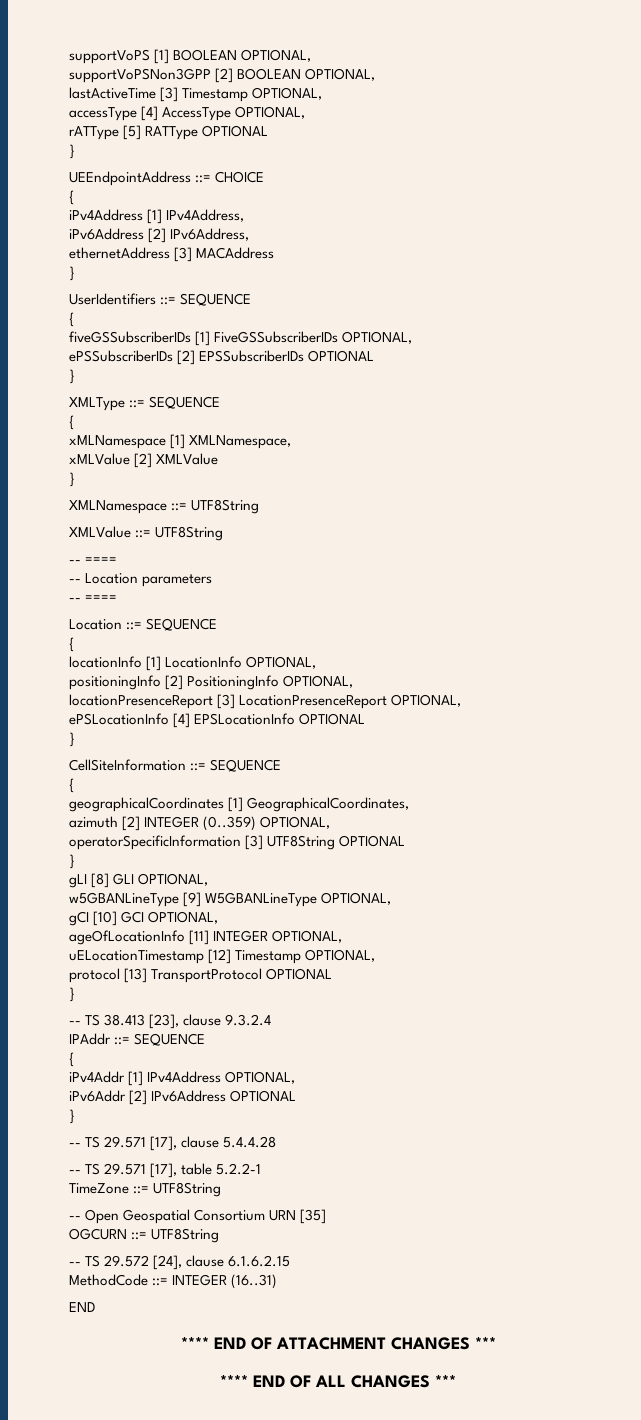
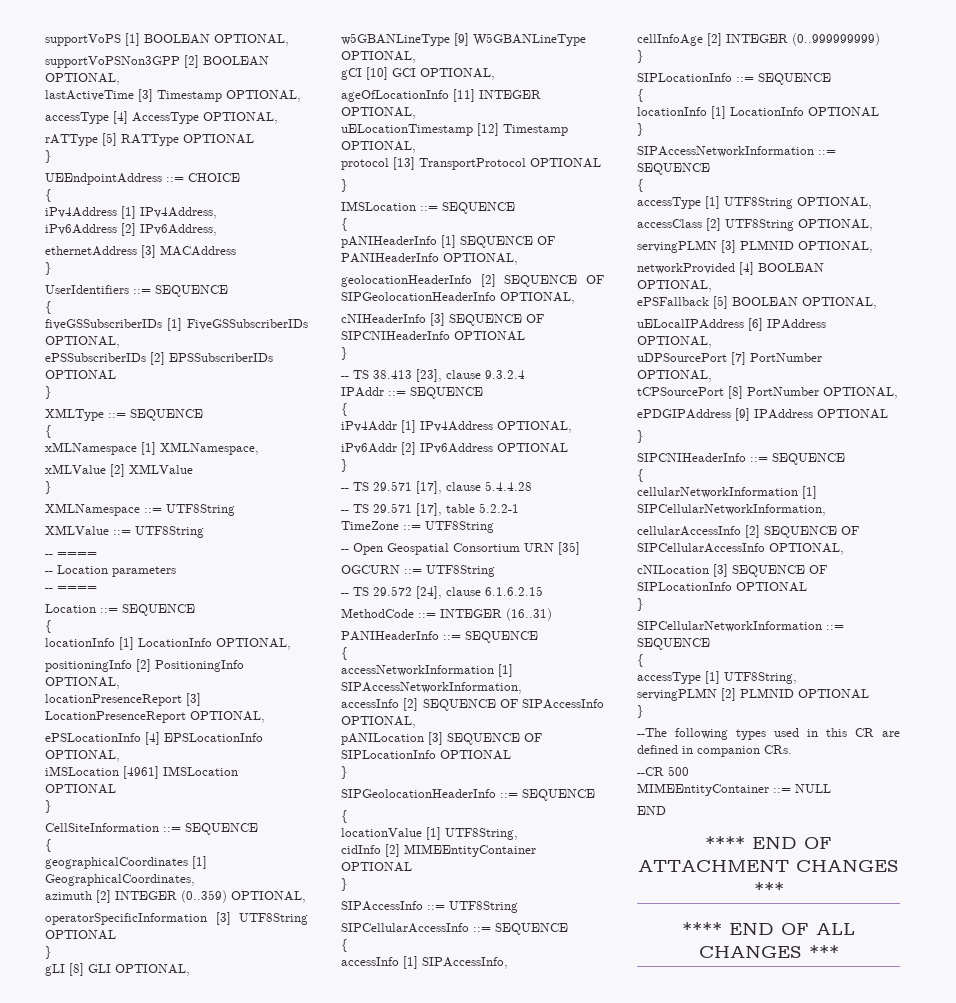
(296, 719) none -> [45,750,120,762] [45,766,238,779] OPTIONAL, // iMSLocation [4961] IMSLocation
(75, 994) none -> [341,201,515,214] [341,218,348,231] [341,235,555,248] [341,253,518,265] [341,274,604,287] [341,292,575,304] [341,313,544,326] [341,331,525,341] [341,347,348,360] // IMSLocation ::= SEQUENCE // { // pANIHeaderInfo [1] SEQUENCE OF PANIHeaderInfo OPTIONAL, // geolocationHeaderInfo [2] SEQUENCE OF SIPGeolocationHeaderInfo OPTIONAL, // cNIHeaderInfo [3] SEQUENCE OF SIPCNIHeaderInfo OPTIONAL // }
(278, 1281) none -> [341,631,538,643] [341,647,348,660] [341,664,513,677] [341,682,522,694] [341,698,604,711] [341,716,416,728] [341,732,542,745] [341,750,511,760] [341,766,348,779] [341,789,595,801] [341,810,348,823] [341,827,518,840] [341,844,536,857] [341,862,412,872] [341,878,348,891] [341,901,518,913] [341,923,568,935] [341,939,348,952] [341,956,508,969] [637,33,880,46] [637,50,644,63] [637,73,831,85] [637,89,644,102] [637,106,879,119] [637,123,644,136] [637,146,836,157] [637,163,710,175] [637,179,644,192] [637,196,872,209] [637,218,873,231] [637,240,873,253] [637,262,824,275] [637,280,712,292] [637,296,877,309] [637,318,826,331] [637,336,712,348] [637,352,822,365] [637,370,712,382] [637,386,898,399] [637,408,888,421] [637,430,644,443] [637,453,845,465] [637,469,644,482] [637,486,817,499] [637,504,826,516] [637,525,859,538] [637,543,844,555] [637,564,827,577] [637,582,807,592] [637,598,644,611] [637,621,844,632] [637,638,710,650] [637,654,644,667] [637,671,797,684] [637,688,869,701] [637,705,644,718] [637,728,900,740] [637,745,792,757] [637,766,689,776] [637,783,831,796] // PANIHeaderInfo ::= SEQUENCE // { // accessNetworkInformation [1] SIPAccessNetworkInformation, // accessInfo [2] SEQUENCE OF SIPAccessInfo OPTIONAL, // pANILocation [3] SEQUENCE OF SIPLocationInfo OPTIONAL // } // SIPGeolocationHeaderInfo ::= SEQUENCE // { // locationValue [1] UTF8String, // cidInfo [2] MIMEEntityContainer OPTIONAL // } // SIPAccessInfo ::= UTF8String // SIPCellularAccessInfo ::= SEQUENCE // { // accessInfo [1] SIPAccessInfo, // cellInfoAge [2] INTEGER (0..999999999) // } // SIPLocationInfo ::= SEQUENCE // { // locationInfo [1] LocationInfo OPTIONAL // } // SIPAccessNetworkInformation ::= SEQUENCE // { // accessType [1] UTF8String OPTIONAL, // accessClass [2] UTF8String OPTIONAL, // servingPLMN [3] PLMNID OPTIONAL, // networkProvided [4] BOOLEAN OPTIONAL, // ePSFallback [5] BOOLEAN OPTIONAL, // uELocalIPAddress [6] IPAddress OPTIONAL, // uDPSourcePort [7] PortNumber OPTIONAL, // tCPSourcePort [8] PortNumber OPTIONAL, // ePDGIPAddress [9] IPAddress OPTIONAL // } // SIPCNIHeaderInfo ::= SEQUENCE // { // cellularNetworkInformation [1] SIPCellularNetworkInformation, // cellularAccessInfo [2] SEQUENCE OF SIPCellularAccessInfo OPTIONAL, // cNILocation [3] SEQUENCE OF SIPLocationInfo OPTIONAL // } // SIPCellularNetworkInformation ::= SEQUENCE // { // accessType [1] UTF8String, // servingPLMN [2] PLMNID OPTIONAL // } // --The following types used in this CR are defined in companion CRs. // --CR 500 // MIMEEntityContainer ::= NULL

